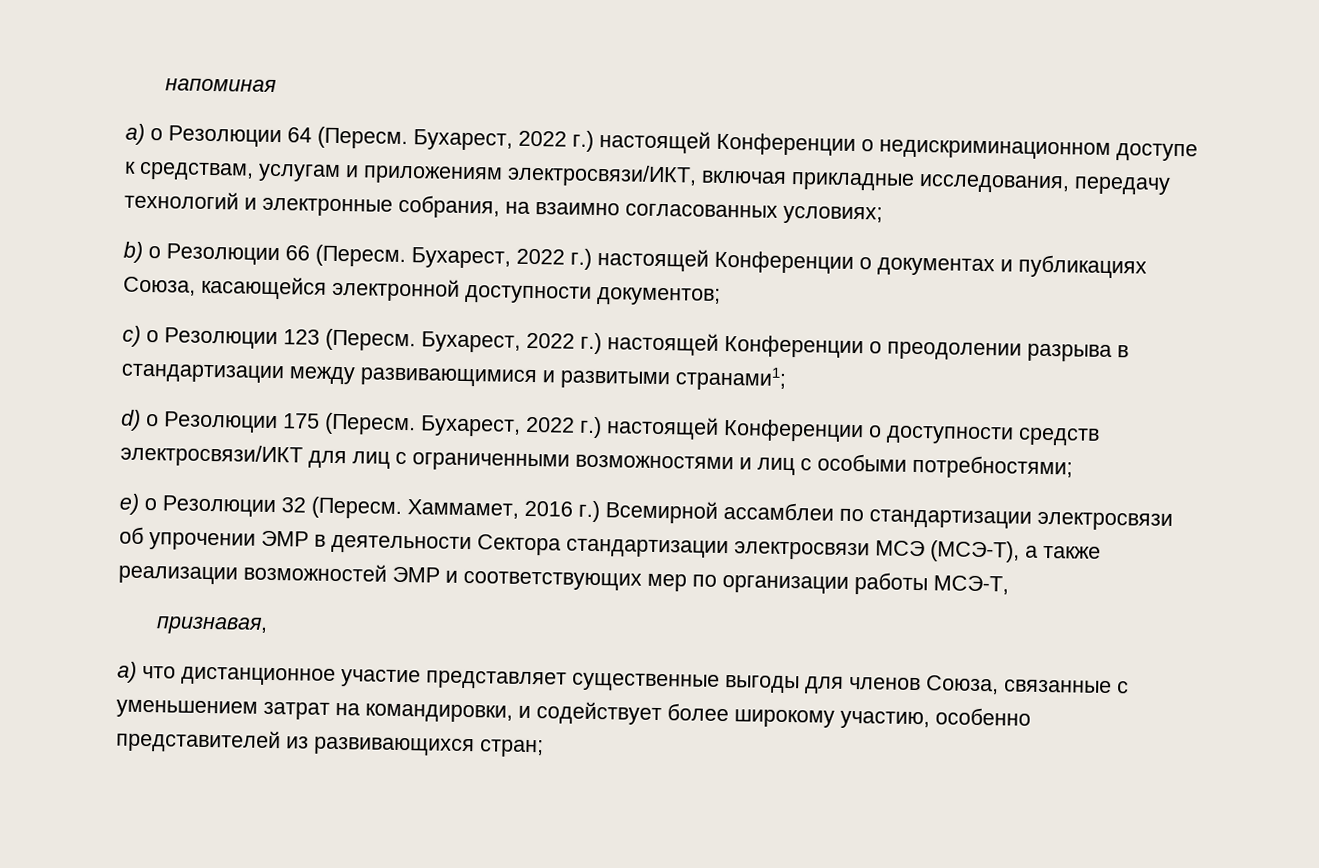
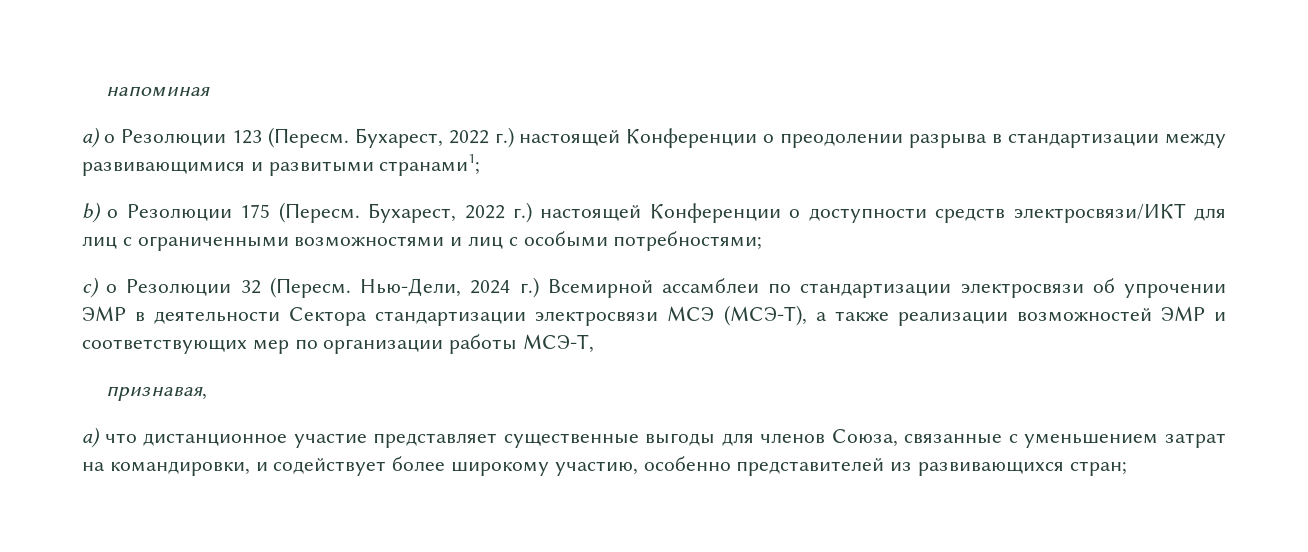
[287,126,1198,162] [124,161,1171,195] [124,190,883,225] [123,241,1147,279] [123,275,721,306] [122,325,278,350] 64 (Пересм. Бухарест, 2022 г.) настоящей Конференции о недискриминационном доступе к средствам, услугам и приложениям электросвязи/ИКТ, включая прикладные исследования, передачу технологий и электронные собрания, на взаимно согласованных условиях; // b) о Резолюции 66 (Пересм. Бухарест, 2022 г.) настоящей Конференции о документах и публикациях Союза, касающейся электронной доступности документов; // c) о Резолюции -> (226, 137) none
[120,409,141,431] d) -> [82,202,101,223] b)
[119,493,140,515] e) -> [82,277,99,298] c)
[407,499,573,519] Хаммамет, 2016 -> [360,278,511,297] Нью-Дели, 2024

